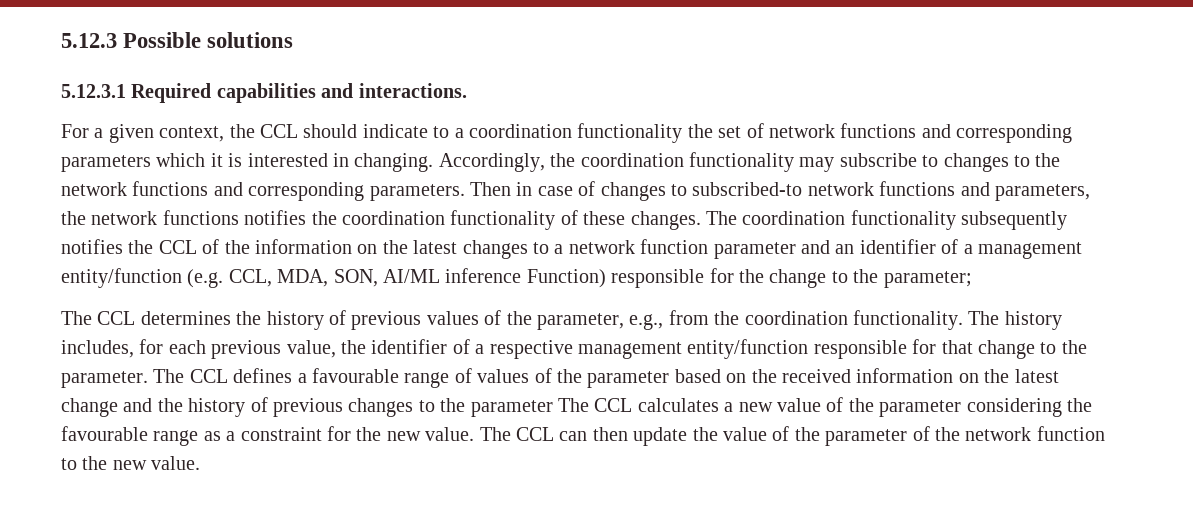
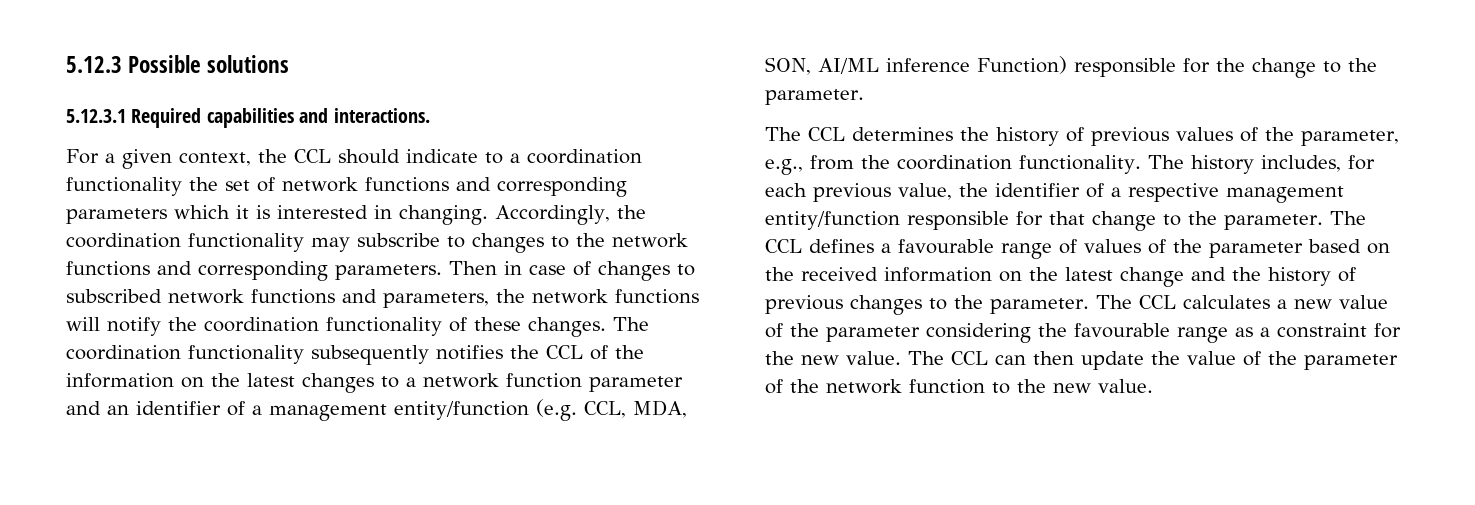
[692,182,803,196] subscribed-to -> [66,289,162,303] subscribed
[244,210,307,225] notifies -> [66,317,161,336] will notify
[883,271,972,288] parameter; -> [765,89,864,105] parameter.
[470,400,553,417] parameter -> [990,298,1089,314] parameter.

